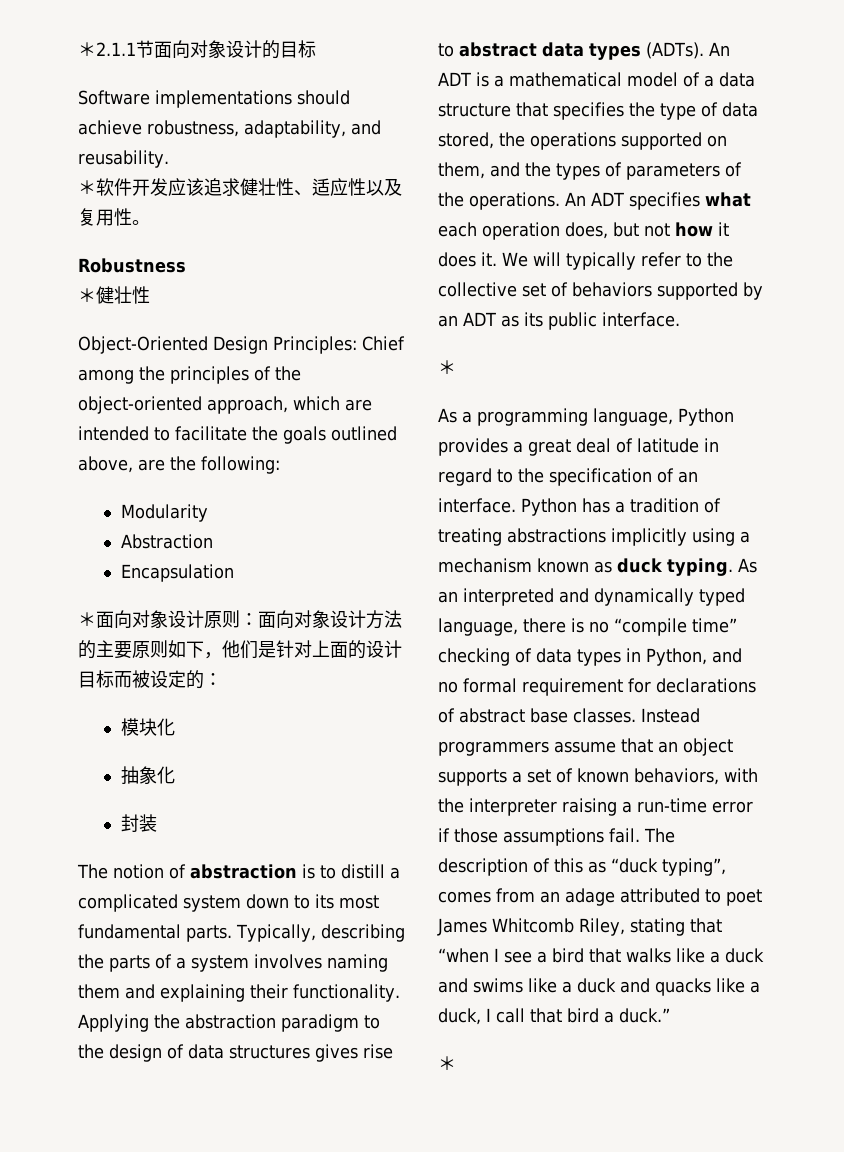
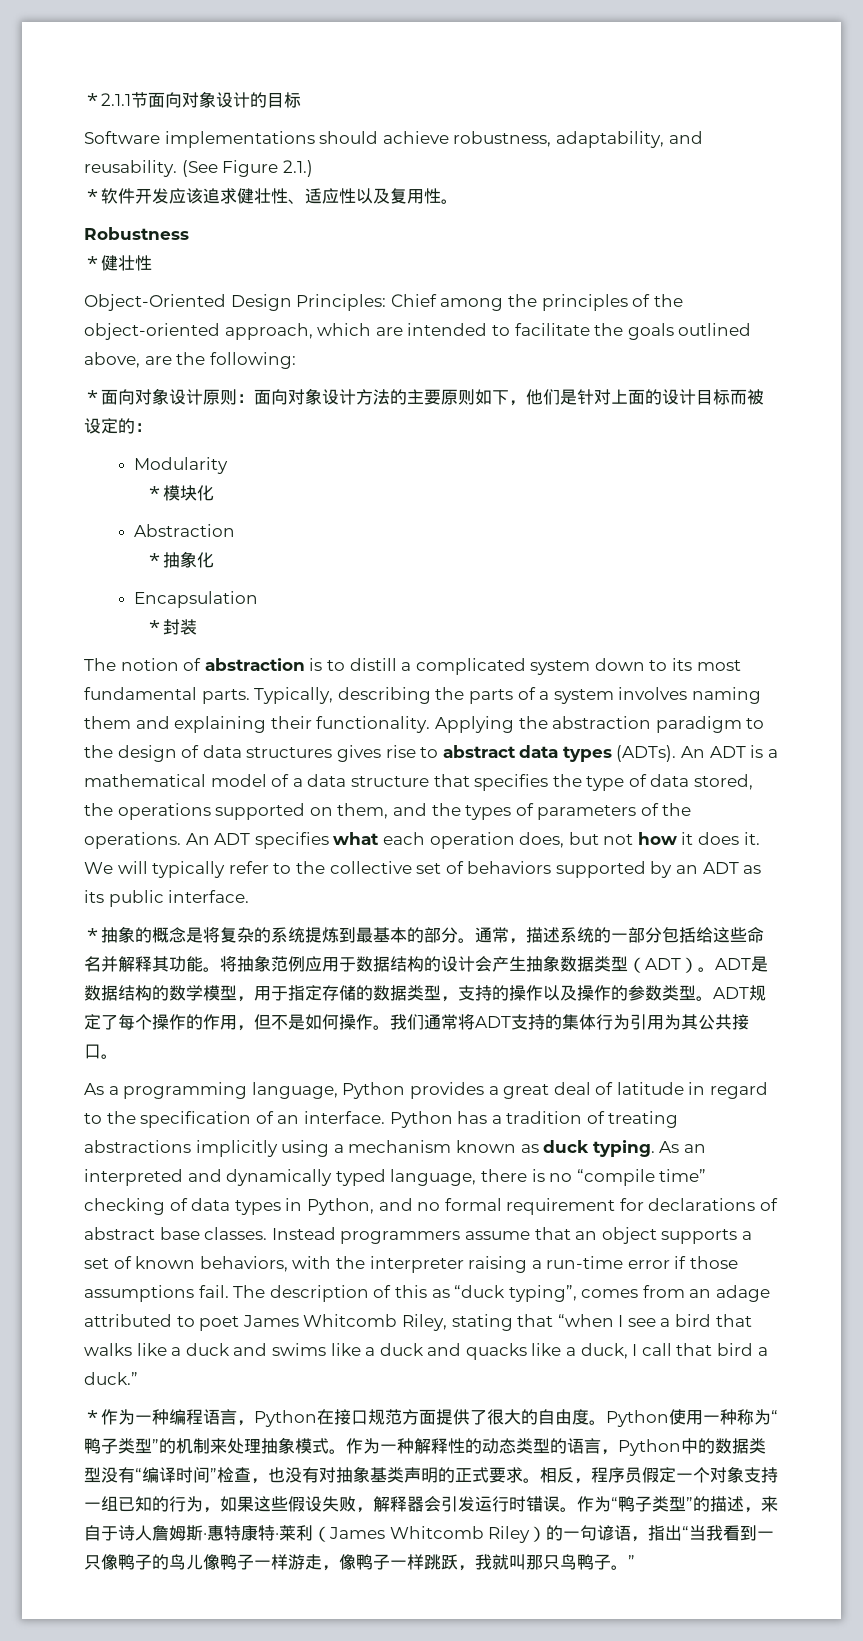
(169, 159) none -> [181,160,313,177] (See Figure 2.1.)
[120,504,208,522] [120,534,213,549] [120,564,234,582] // Modularity // Abstraction // Encapsulation -> (296, 360) none
(222, 679) none -> [133,457,228,474] [146,486,164,499] Modularity // ＊
(175, 727) none -> [133,524,235,537] [146,553,164,566] Abstraction // ＊
(175, 775) none -> [133,591,258,608] [146,620,164,633] Encapsulation // ＊
(456, 367) none -> [101,926,764,944] [84,955,768,973] [84,985,766,1002] [84,1014,749,1031] [84,1044,118,1059] 抽象的概念是将复杂的系统提炼到最基本的部分。通常，描述系统的一部分包括给这些命名并解释其功能。将抽象范例应用于数据结构的设计会产生抽象数据类型（ADT）。ADT是数据结构的数学模型，用于指定存储的数据类型，支持的操作以及操作的参数类型。ADT规定了每个操作的作用，但不是如何操作。我们通常将ADT支持的集体行为引用为其公共接口。
(456, 1063) none -> [101,1409,778,1427] [84,1437,766,1456] [84,1466,778,1484] [84,1496,778,1513] [84,1525,775,1543] [84,1554,635,1571] 作为一种编程语言，Python在接口规范方面提供了很大的自由度。Python使用一种称为“鸭子类型”的机制来处理抽象模式。作为一种解释性的动态类型的语言，Python中的数据类型没有“编译时间”检查，也没有对抽象基类声明的正式要求。相反，程序员假定一个对象支持一组已知的行为，如果这些假设失败，解释器会引发运行时错误。作为“鸭子类型”的描述，来自于诗人詹姆斯·惠特康特·莱利（James Whitcomb Riley）的一句谚语，指出“当我看到一只像鸭子的鸟儿像鸭子一样游走，像鸭子一样跳跃，我就叫那只鸟鸭子。”

